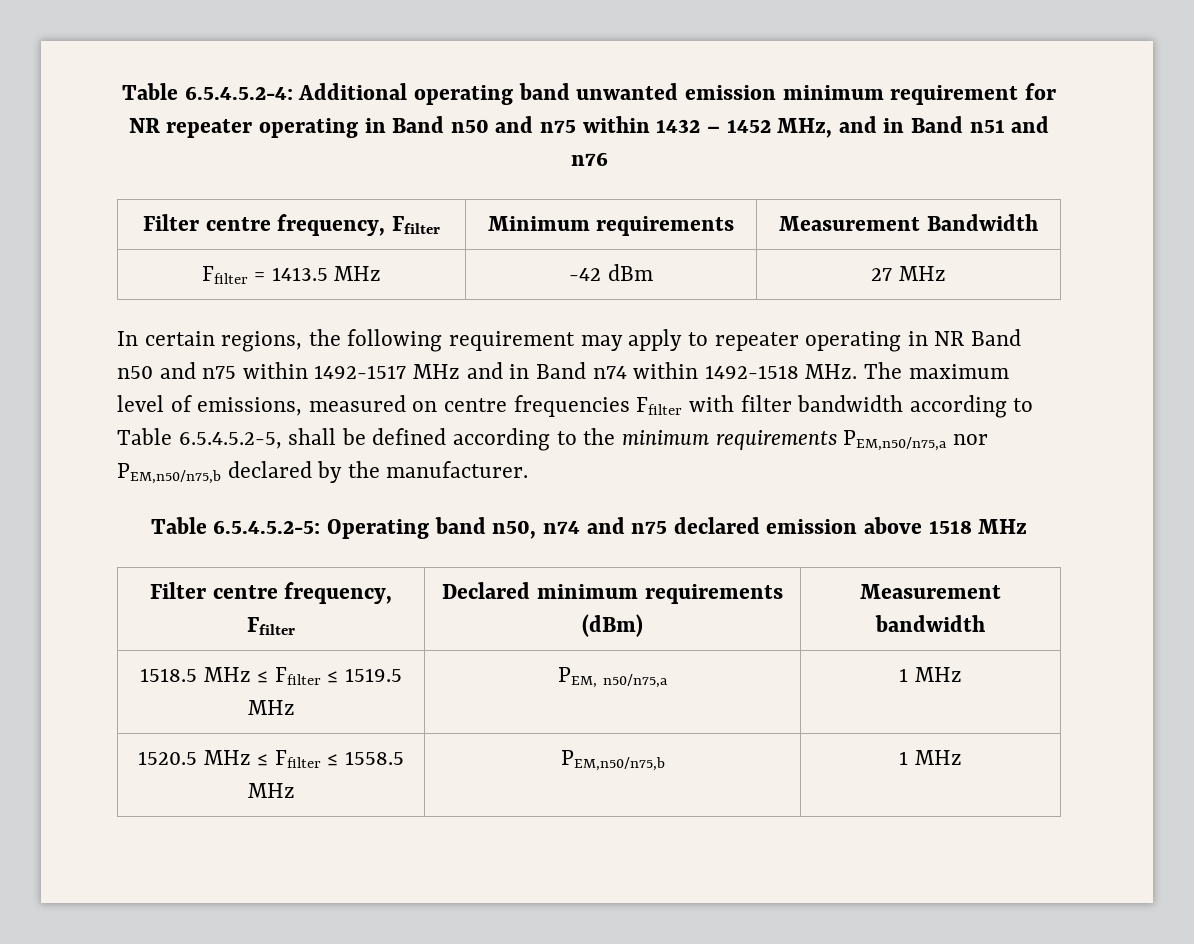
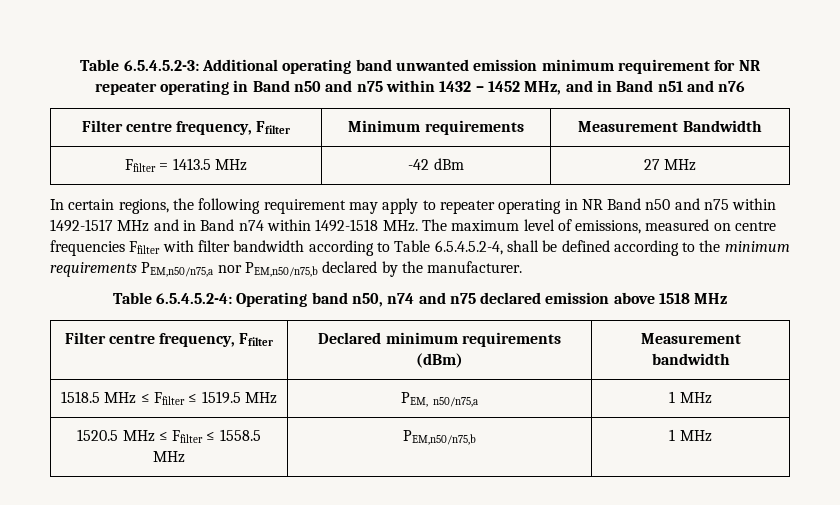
[122,83,293,100] Table 6.5.4.5.2-4: -> [80,59,199,71] Table 6.5.4.5.2-3:
[178,432,282,449] 6.5.4.5.2-5, -> [434,240,503,255] 6.5.4.5.2-4,
[213,520,321,534] 6.5.4.5.2-5: -> [155,293,232,304] 6.5.4.5.2-4:

